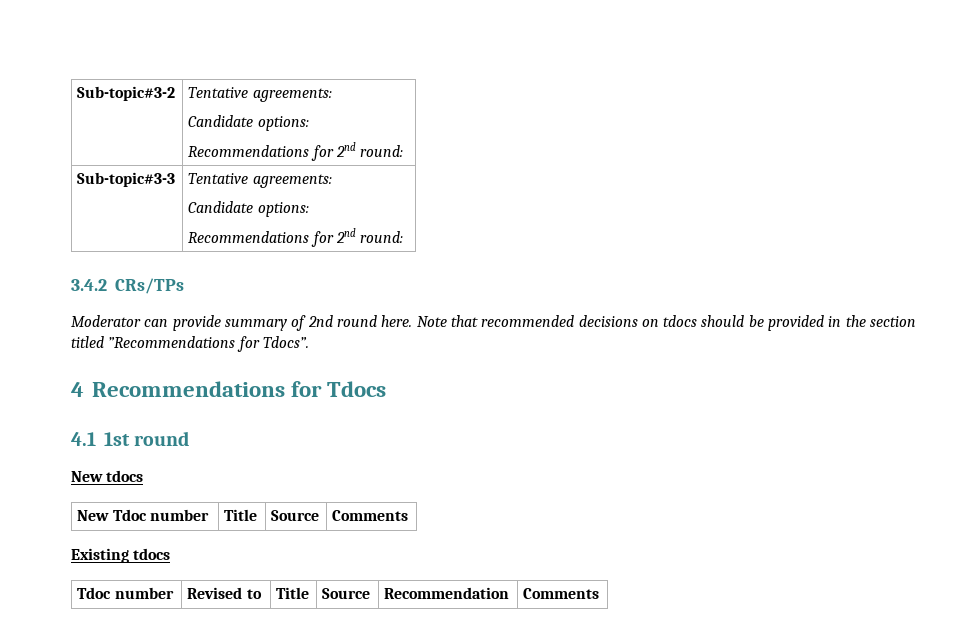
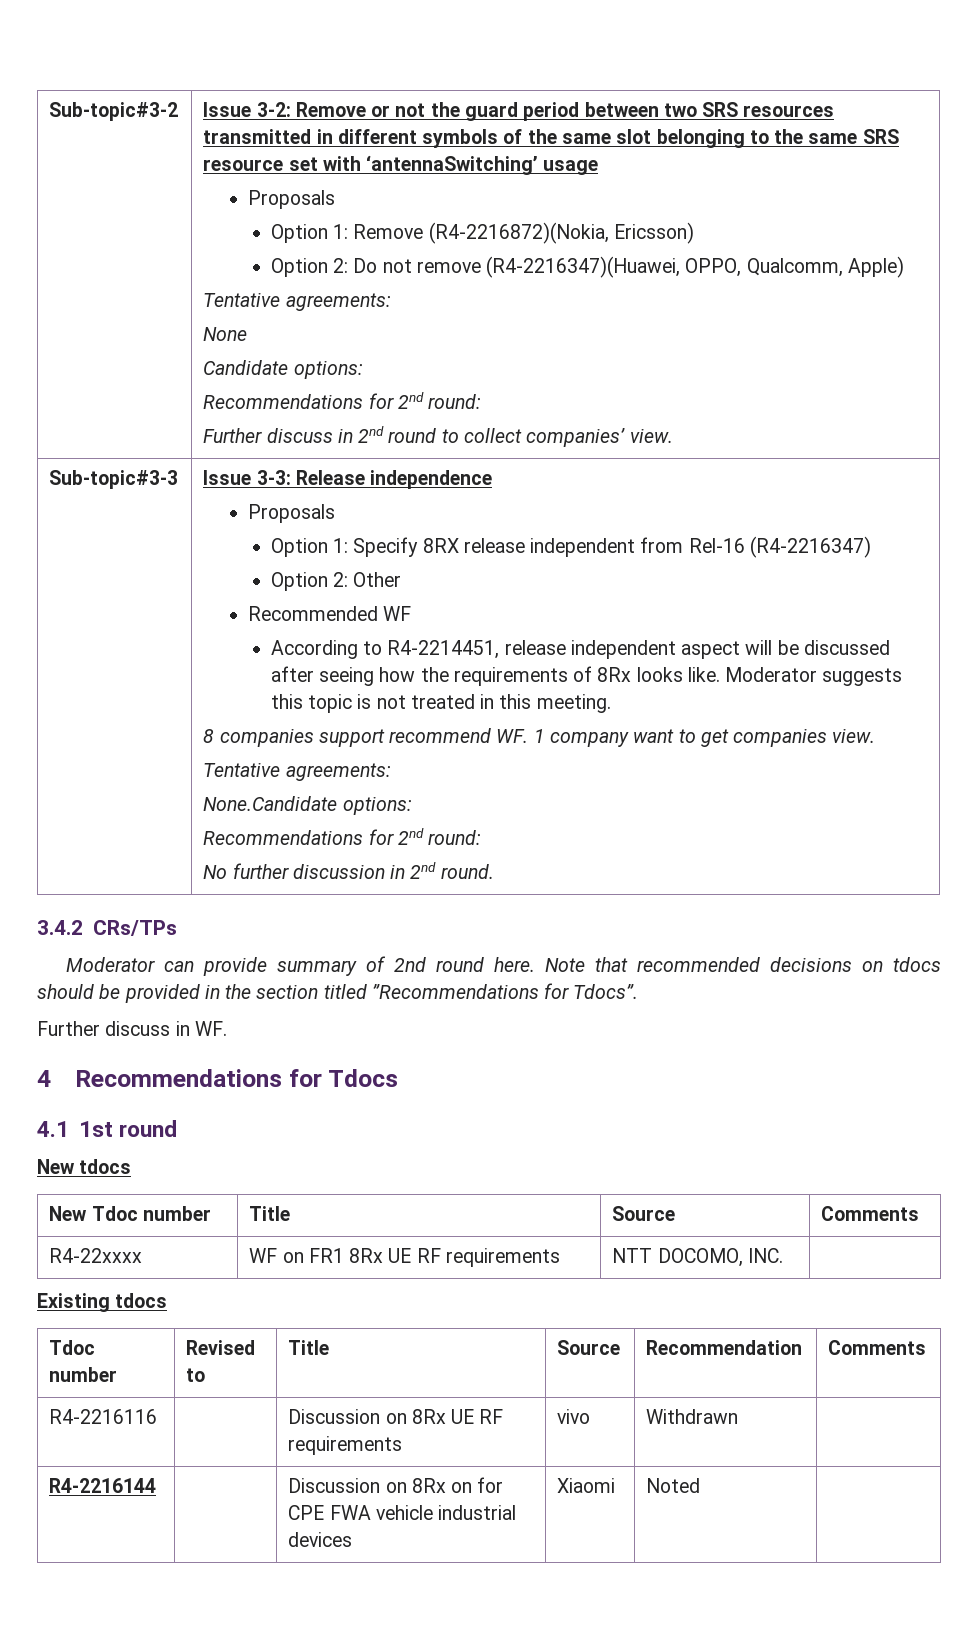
[188,87,332,102] [188,115,309,131] [188,142,404,161] [77,172,176,187] [188,173,332,188] [188,201,309,217] [188,228,404,247] Tentative agreements: // Candidate options: // Recommendations for 2nd round: // Sub-topic#3-3 | Tentative agreements: // Candidate options: // Recommendations for 2nd round: -> [203,102,835,121] [203,129,899,148] [203,155,599,175] [247,190,335,209] [270,222,694,244] [270,256,904,278] [203,293,391,311] [203,327,248,341] [203,360,363,379] [203,392,482,409] [203,426,673,447] [49,470,179,489] [203,470,493,489] [247,504,335,523] [270,536,871,558] [270,572,402,591] [247,606,412,621] [270,640,890,659] [270,666,903,686] [270,694,611,713] [203,728,876,747] [203,763,391,781] [203,796,412,815] [203,828,482,845] [203,862,494,879] Issue 3-2: Remove or not the guard period between two SRS resources transmitted in different symbols of the same slot belonging to the same SRS resource set with ‘antennaSwitching’ usage // Proposals // Option 1: Remove (R4-2216872)(Nokia, Ericsson) // Option 2: Do not remove (R4-2216347)(Huawei, OPPO, Qualcomm, Apple) // Tentative agreements: // None // Candidate options: // Recommendations for 2nd round: // Further discuss in 2nd round to collect companies’ view. // Sub-topic#3-3 | Issue 3-3: Release independence // Proposals // Option 1: Specify 8RX release independent from Rel-16 (R4-2216347) // Option 2: Other // Recommended WF // According to R4-2214451, release independent aspect will be discussed after seeing how the requirements of 8Rx looks like. Moderator suggests this topic is not treated in this meeting. // 8 companies support recommend WF. 1 company want to get companies view. // Tentative agreements: // None.Candidate options: // Recommendations for 2nd round: // No further discussion in 2nd round.
(309, 342) none -> [37,1021,227,1036] // Further discuss in WF.
(409, 515) none -> [49,1248,143,1263] [249,1248,560,1267] [612,1248,783,1267] // R4-22xxxx | WF on FR1 8Rx UE RF requirements | NTT DOCOMO, INC. |
(600, 593) none -> [49,1409,158,1424] [288,1409,504,1424] [288,1436,403,1455] [557,1409,591,1424] [646,1409,739,1424] [49,1478,157,1493] [288,1477,504,1493] [288,1505,517,1520] [288,1532,353,1547] [557,1478,616,1493] [646,1478,701,1493] // R4-2216116 | | Discussion on 8Rx UE RF requirements | vivo | Withdrawn | // R4-2216144 | | Discussion on 8Rx on for CPE FWA vehicle industrial devices | Xiaomi | Noted |

